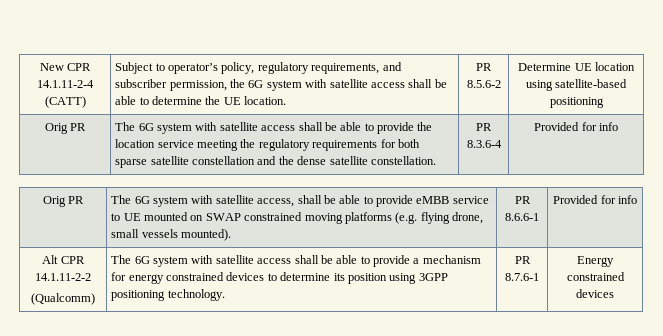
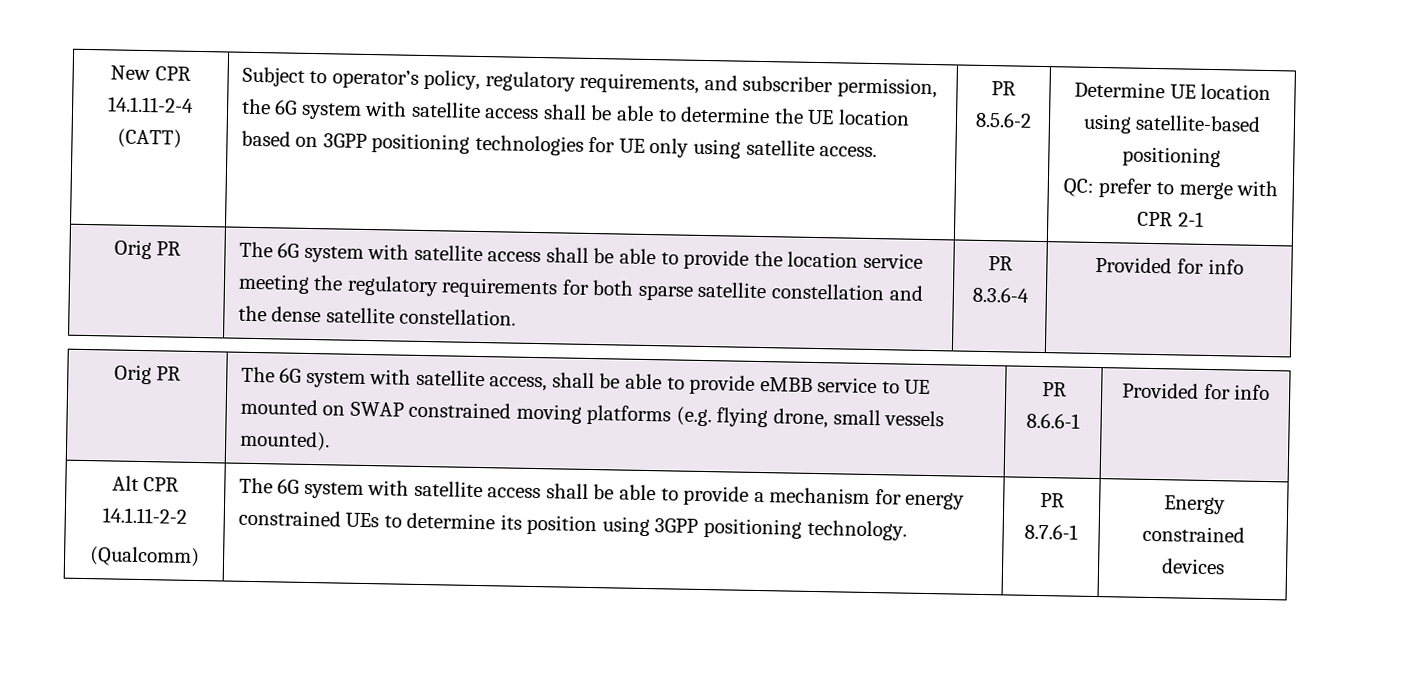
[244,96,287,105] location. -> [837,109,910,126] [240,130,878,159] location based on 3GPP positioning technologies for UE only using satellite access.
(604, 102) none -> [1062,178,1279,200] [1137,211,1204,227] // QC: prefer to merge with CPR 2-1
[226,272,265,281] devices -> [345,512,380,528] UEs

